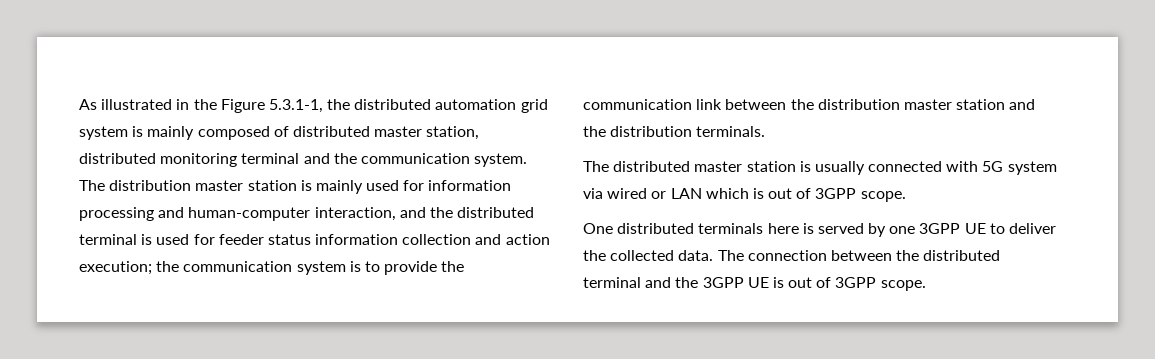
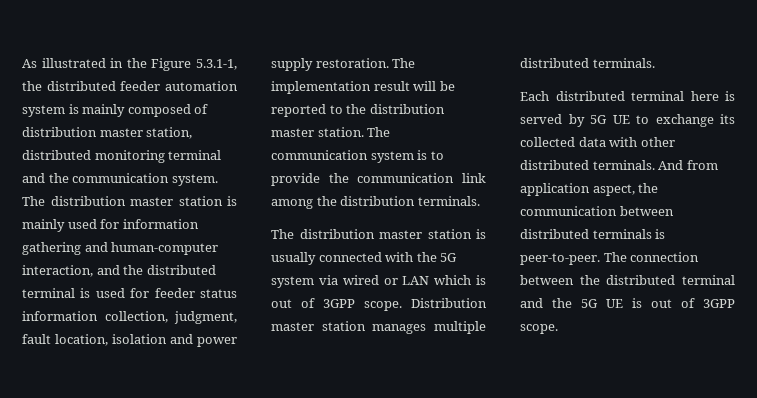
[435,99,548,113] automation grid -> [120,81,238,91] feeder automation
[292,126,370,137] distributed -> [22,127,97,137] distribution
[79,207,154,221] processing -> [22,242,81,255] gathering
[402,234,550,245] [79,261,180,275] collection and action execution; the -> [104,311,237,324] [22,334,237,347] [271,58,416,71] [271,81,455,94] [271,104,445,117] [271,127,391,137] collection, judgment, fault location, isolation and power supply restoration. The implementation result will be reported to the distribution master station. The
[725,99,1036,110] between the distribution master station and -> [271,199,313,209] among
[613,161,691,172] distributed -> [299,229,375,239] distribution
(979, 166) none -> [416,252,437,262] the
[583,223,1057,237] [583,250,714,261] // One distributed terminals here is served by one 3GPP UE to deliver the collected data. -> [411,298,487,308] [271,321,486,334] [520,58,655,68] [520,91,735,101] [520,114,735,127] [520,137,675,147] [520,160,718,170] [520,183,659,196] [520,206,674,216] [520,229,666,239] [520,253,600,265] Distribution master station manages multiple distributed terminals. // Each distributed terminal here is served by 5G UE to exchange its collected data with other distributed terminals. And from application aspect, the communication between distributed terminals is peer-to-peer.
[702,277,744,288] 3GPP -> [581,299,598,308] 5G

